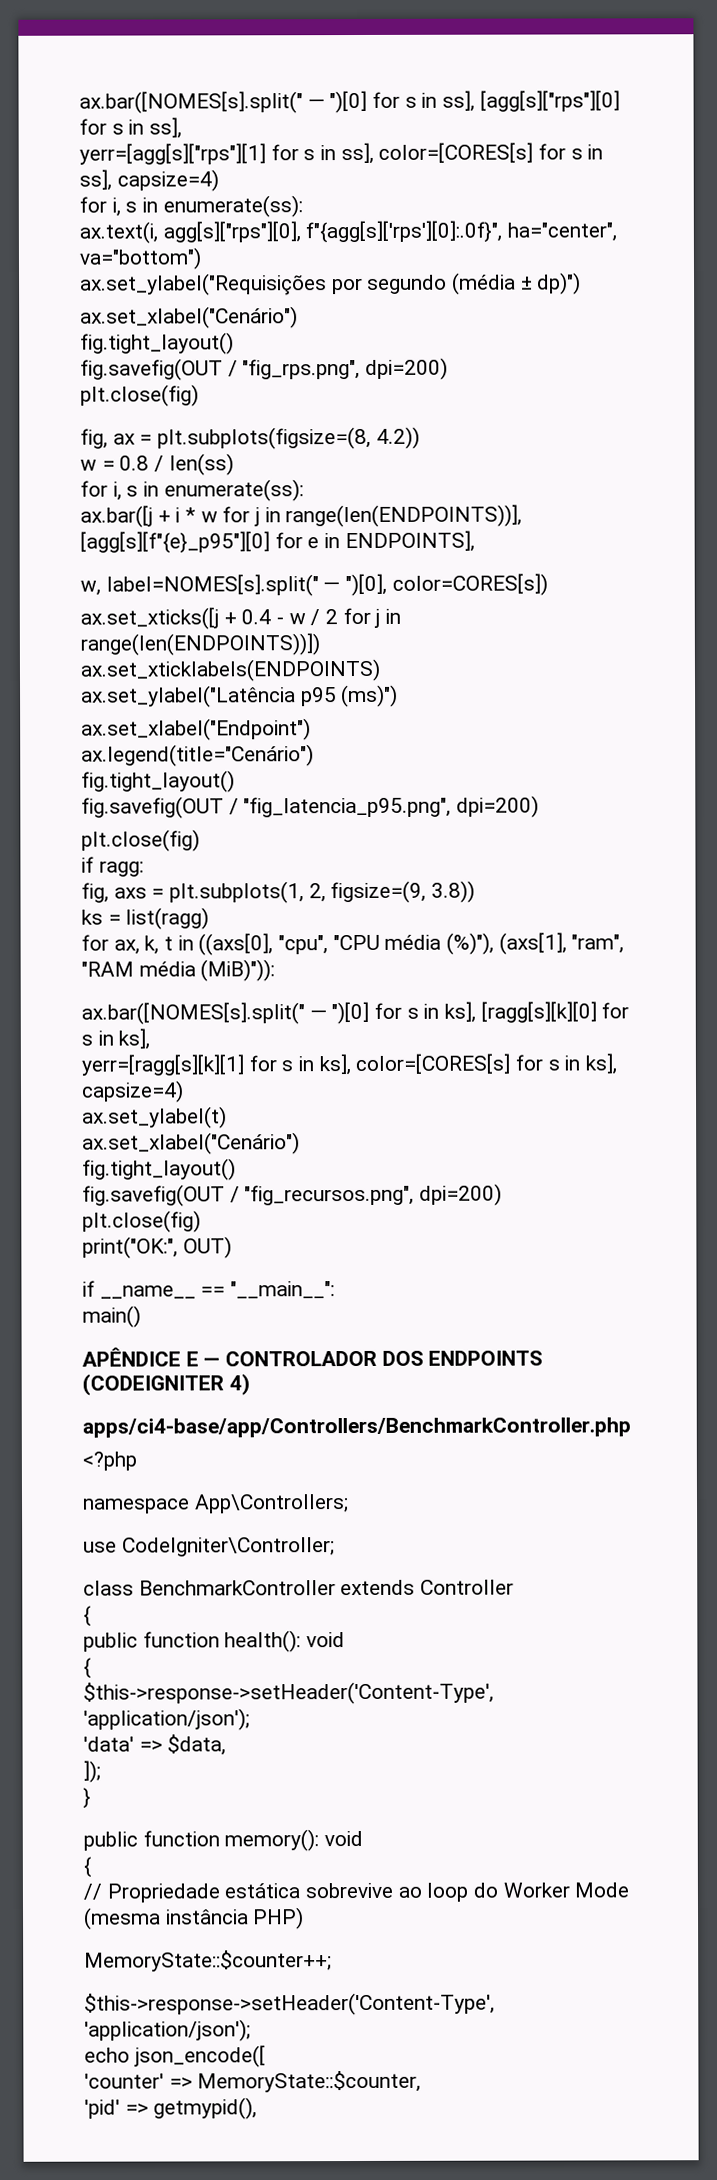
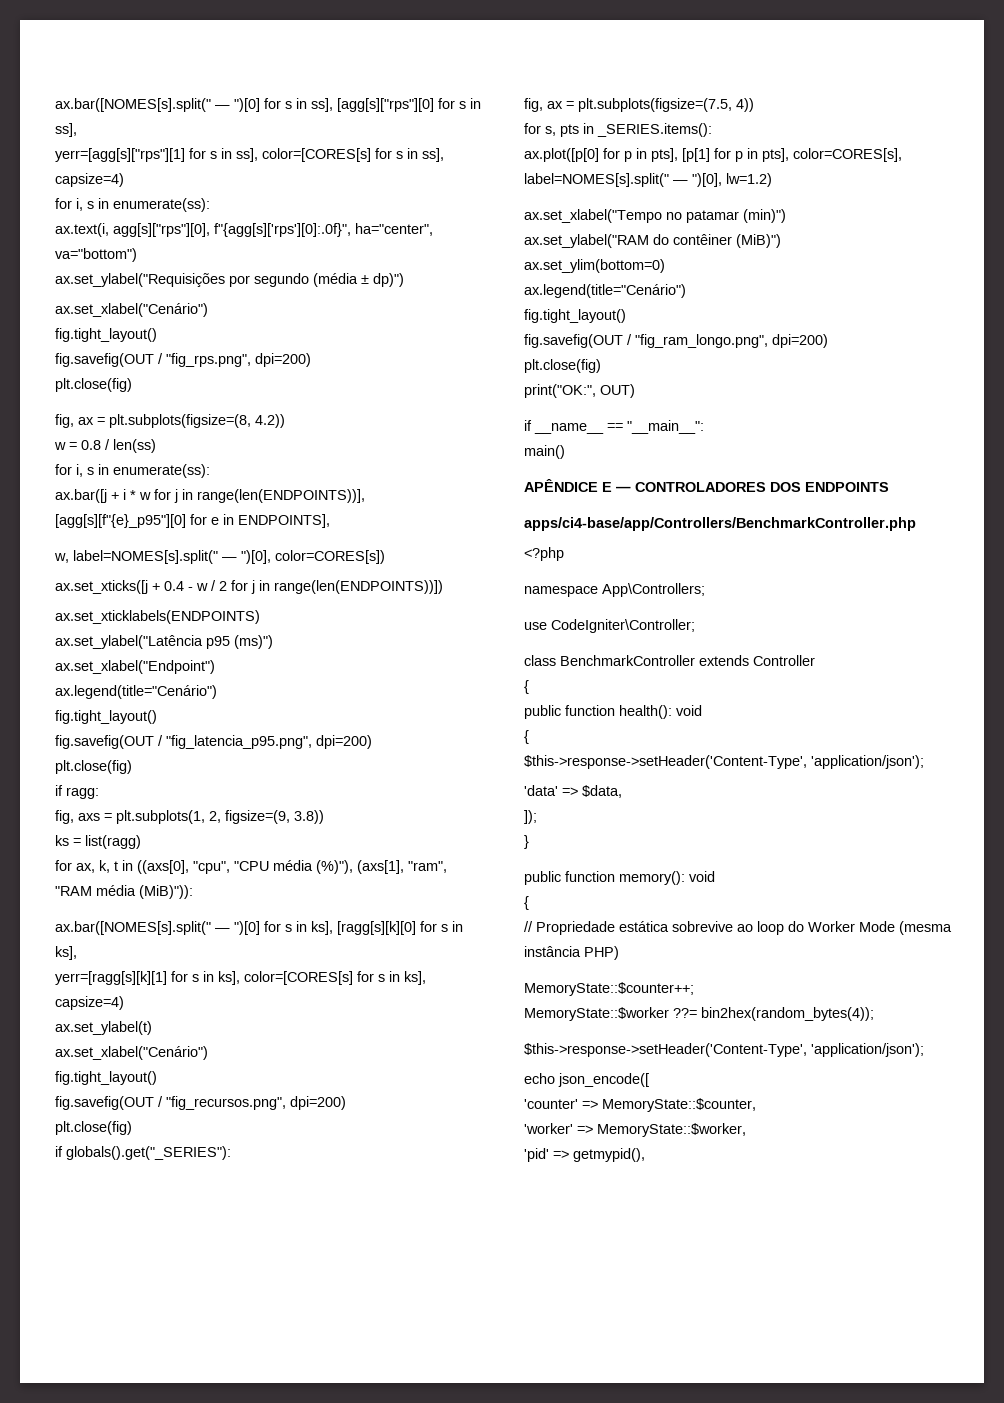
(201, 1221) none -> [55,1146,231,1160] [524,98,754,112] [524,123,712,137] [524,148,902,162] [524,173,772,187] [524,209,786,223] [524,234,781,248] [524,259,665,273] [524,284,686,298] [524,309,626,323] [524,334,828,348] [524,359,601,373] // if globals().get("_SERIES"): // fig, ax = plt.subplots(figsize=(7.5, 4)) // for s, pts in _SERIES.items(): // ax.plot([p[0] for p in pts], [p[1] for p in pts], color=CORES[s], label=NOMES[s].split(" — ")[0], lw=1.2) // ax.set_xlabel("Tempo no patamar (min)") // ax.set_ylabel("RAM do contêiner (MiB)") // ax.set_ylim(bottom=0) // ax.legend(title="Cenário") // fig.tight_layout() // fig.savefig(OUT / "fig_ram_longo.png", dpi=200) // plt.close(fig)
[225,1350,378,1367] CONTROLADOR -> [635,482,766,492] CONTROLADORES
[82,1373,250,1396] (CODEIGNITER 4) -> (889, 487) none
(332, 1961) none -> [524,1007,874,1021] // MemoryState::$worker ??= bin2hex(random_bytes(4));
(422, 2081) none -> [524,1123,746,1137] // 'worker' => MemoryState::$worker,

